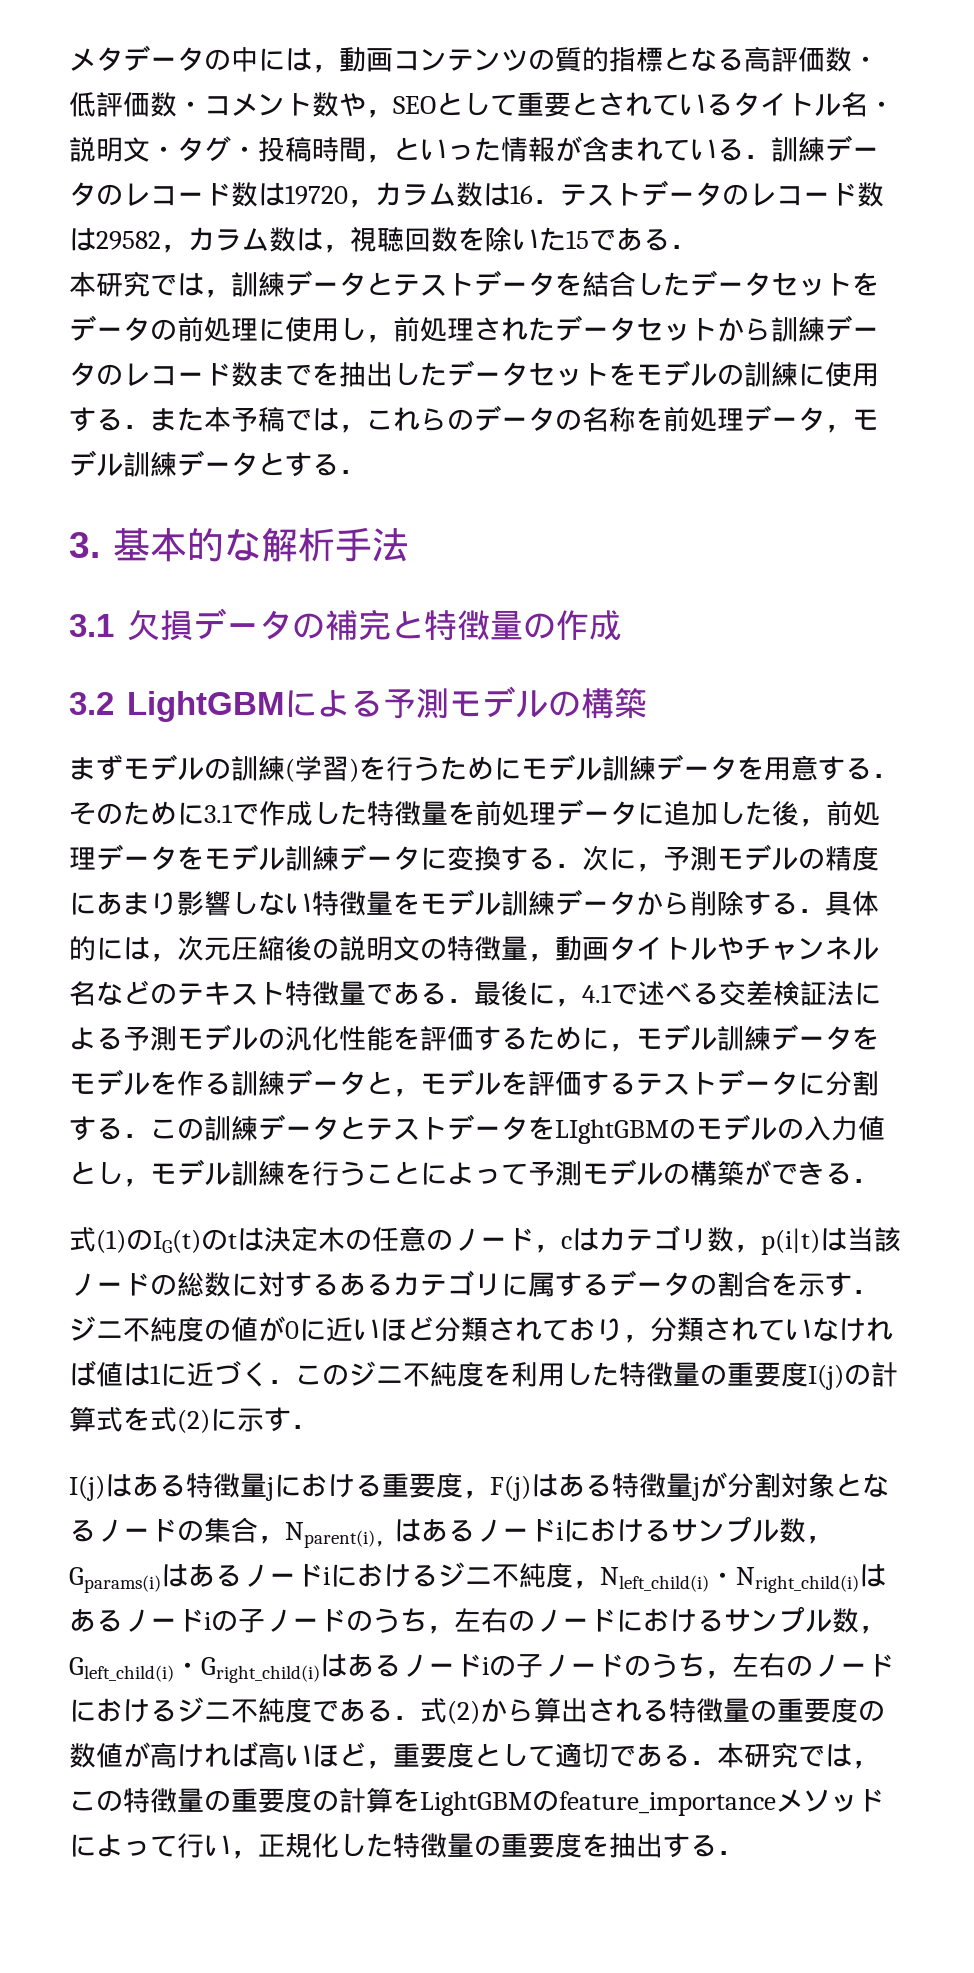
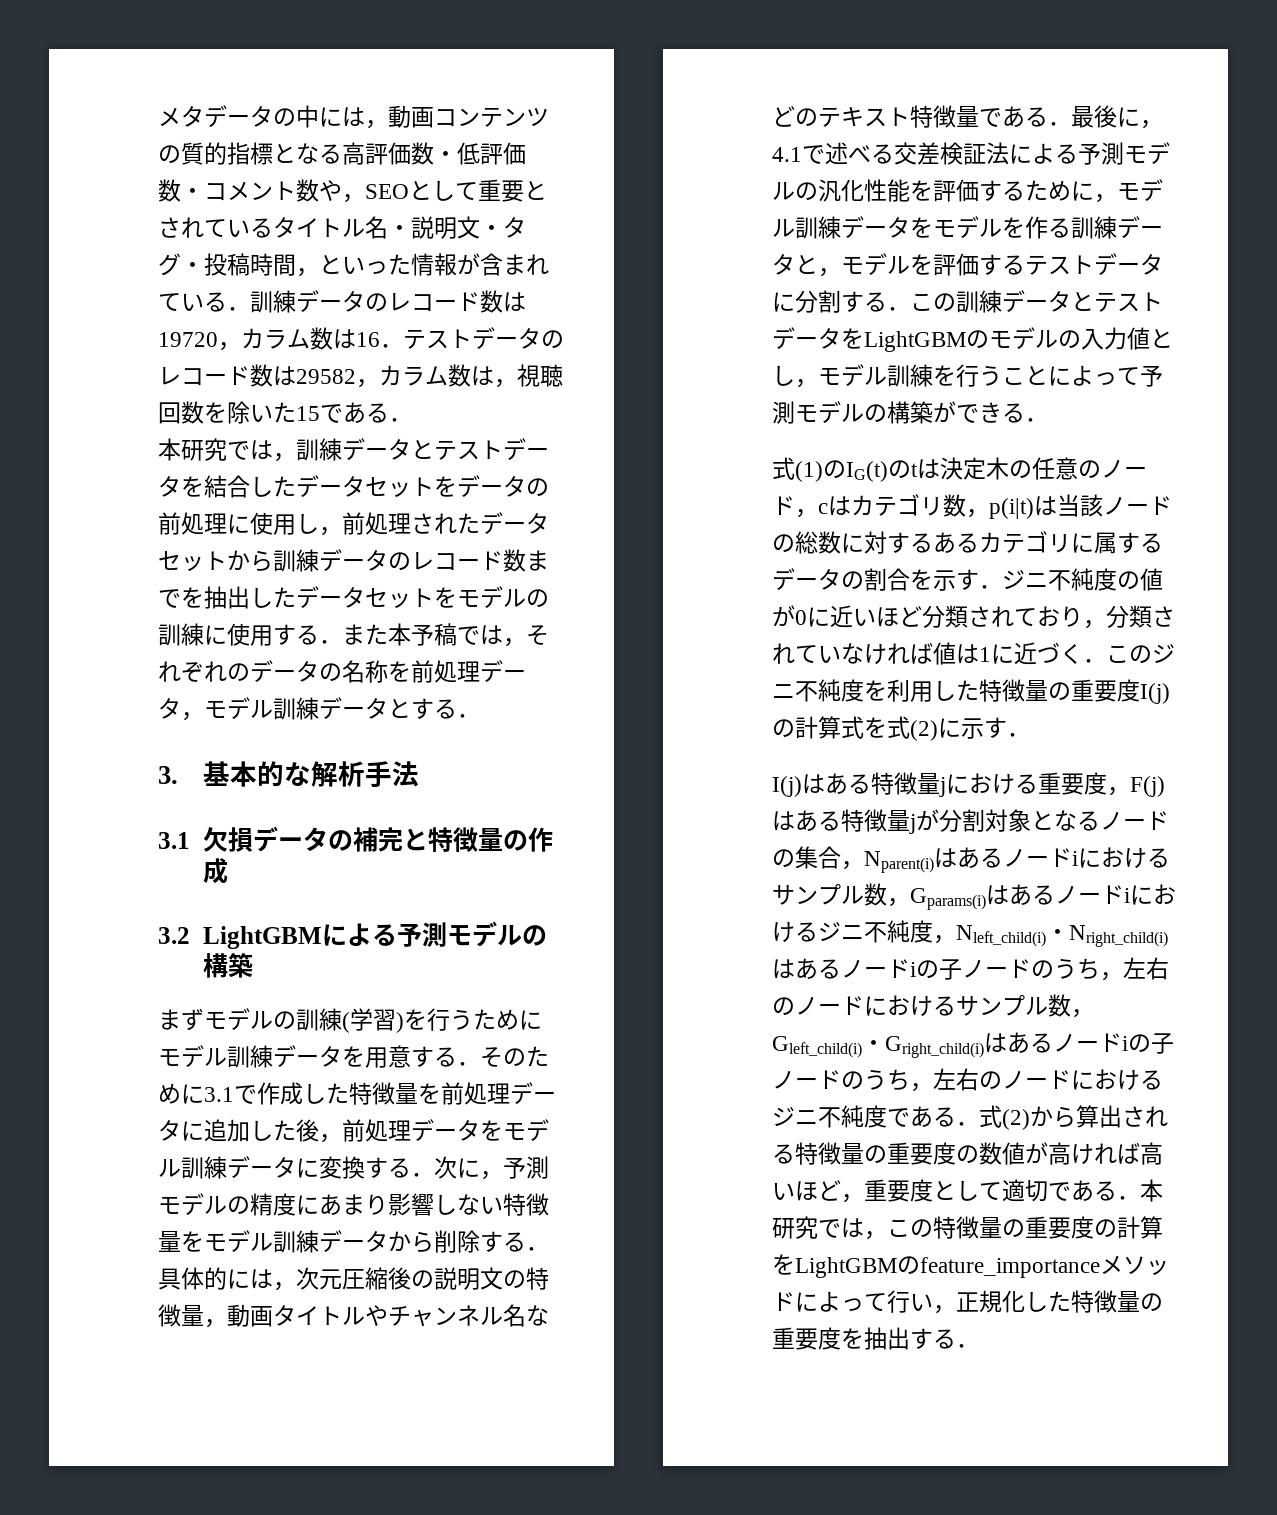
[366,407,447,431] これら -> [526,625,549,646] [158,661,227,683] それぞれ
[555,1119,669,1144] LIghtGBM -> [864,331,966,352] LightGBM
[375,1541,394,1547] ， -> (934, 862) none

